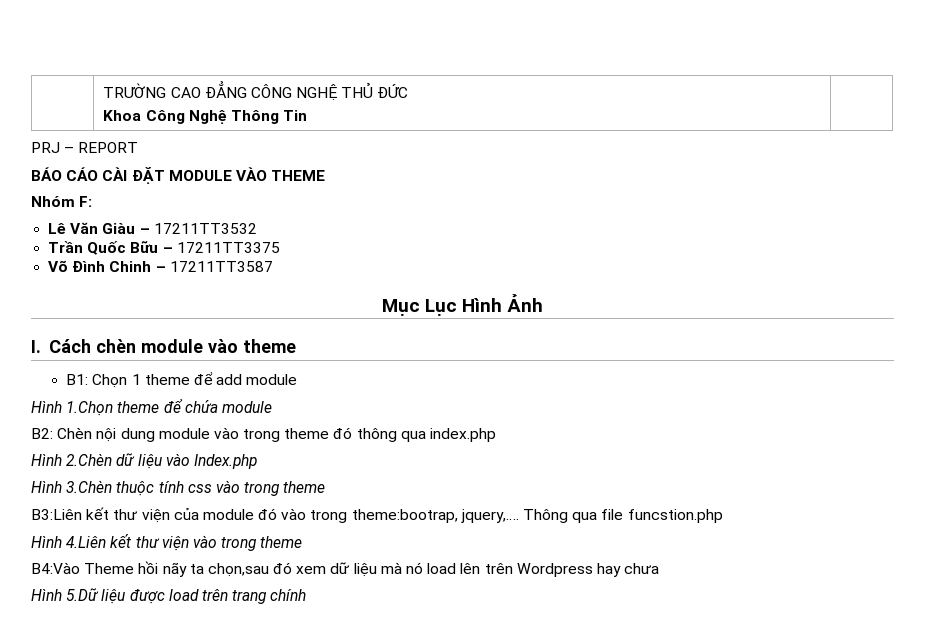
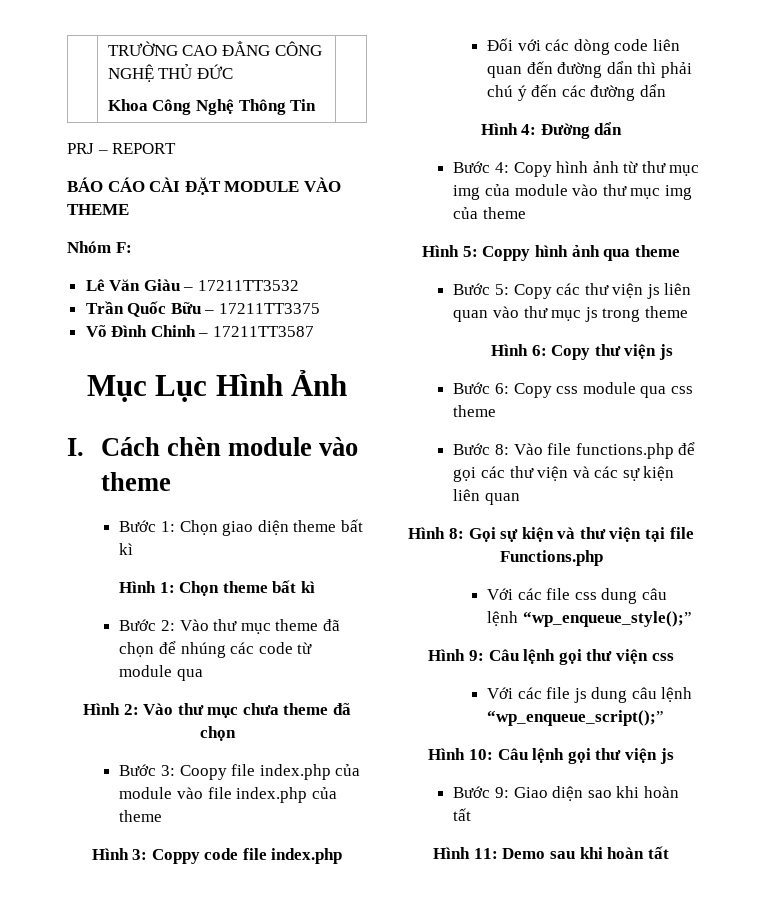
[66,372,298,388] [31,399,272,416] [31,427,497,442] [31,453,257,469] [31,480,326,496] [31,507,723,523] [31,534,303,551] [31,561,660,577] [31,588,307,604] B1: Chọn 1 theme để add module // Hình 1.Chọn theme để chứa module // B2: Chèn nội dung module vào trong theme đó thông qua index.php // Hình 2.Chèn dữ liệu vào Index.php // Hình 3.Chèn thuộc tính css vào trong theme // B3:Liên kết thư viện của module đó vào trong theme:bootrap, jquery,…. Thông qua file funcstion.php // Hình 4.Liên kết thư viện vào trong theme // B4:Vào Theme hồi nãy ta chọn,sau đó xem dữ liệu mà nó load lên trên Wordpress hay chưa // Hình 5.Dữ liệu được load trên trang chính -> [119,519,363,536] [119,543,134,555] [119,580,315,596] [119,619,340,634] [119,641,313,658] [119,665,203,681] [82,703,352,718] [199,726,236,741] [119,764,361,780] [119,787,337,803] [119,810,163,822] [91,848,343,864] [486,38,680,55] [486,61,692,78] [486,84,666,101] [480,122,623,139] [453,161,700,177] [453,184,692,200] [453,207,526,219] [422,245,680,261] [453,283,692,299] [453,306,688,322] [491,344,673,360] [453,382,693,398] [453,405,497,417] [453,442,696,459] [453,466,675,482] [453,489,520,505] [408,527,694,542] [499,550,603,566] [486,588,667,604] [486,611,692,627] [428,649,674,665] [486,687,693,703] [486,710,664,726] [428,748,674,764] [453,786,679,801] [453,808,472,821] [433,846,669,859] Bước 1: Chọn giao diện theme bất kì // Hình 1: Chọn theme bất kì // Bước 2: Vào thư mục theme đã chọn để nhúng các code từ module qua // Hình 2: Vào thư mục chưa theme đã chọn // Bước 3: Coopy file index.php của module vào file index.php của theme // Hình 3: Coppy code file index.php // Đối với các dòng code liên quan đến đường dẩn thì phải chú ý đến các đường dẩn // Hình 4: Đường dẩn // Bước 4: Copy hình ảnh từ thư mục img của module vào thư mục img của theme // Hình 5: Coppy hình ảnh qua theme // Bước 5: Copy các thư viện js liên quan vào thư mục js trong theme // Hình 6: Copy thư viện js // Bước 6: Copy css module qua css theme // Bước 8: Vào file functions.php để gọi các thư viện và các sự kiện liên quan // Hình 8: Gọi sự kiện và thư viện tại file Functions.php // Với các file css dung câu lệnh “wp_enqueue_style();” // Hình 9: Câu lệnh gọi thư viện css // Với các file js dung câu lệnh “wp_enqueue_script();” // Hình 10: Câu lệnh gọi thư viện js // Bước 9: Giao diện sao khi hoàn tất // Hình 11: Demo sau khi hoàn tất

